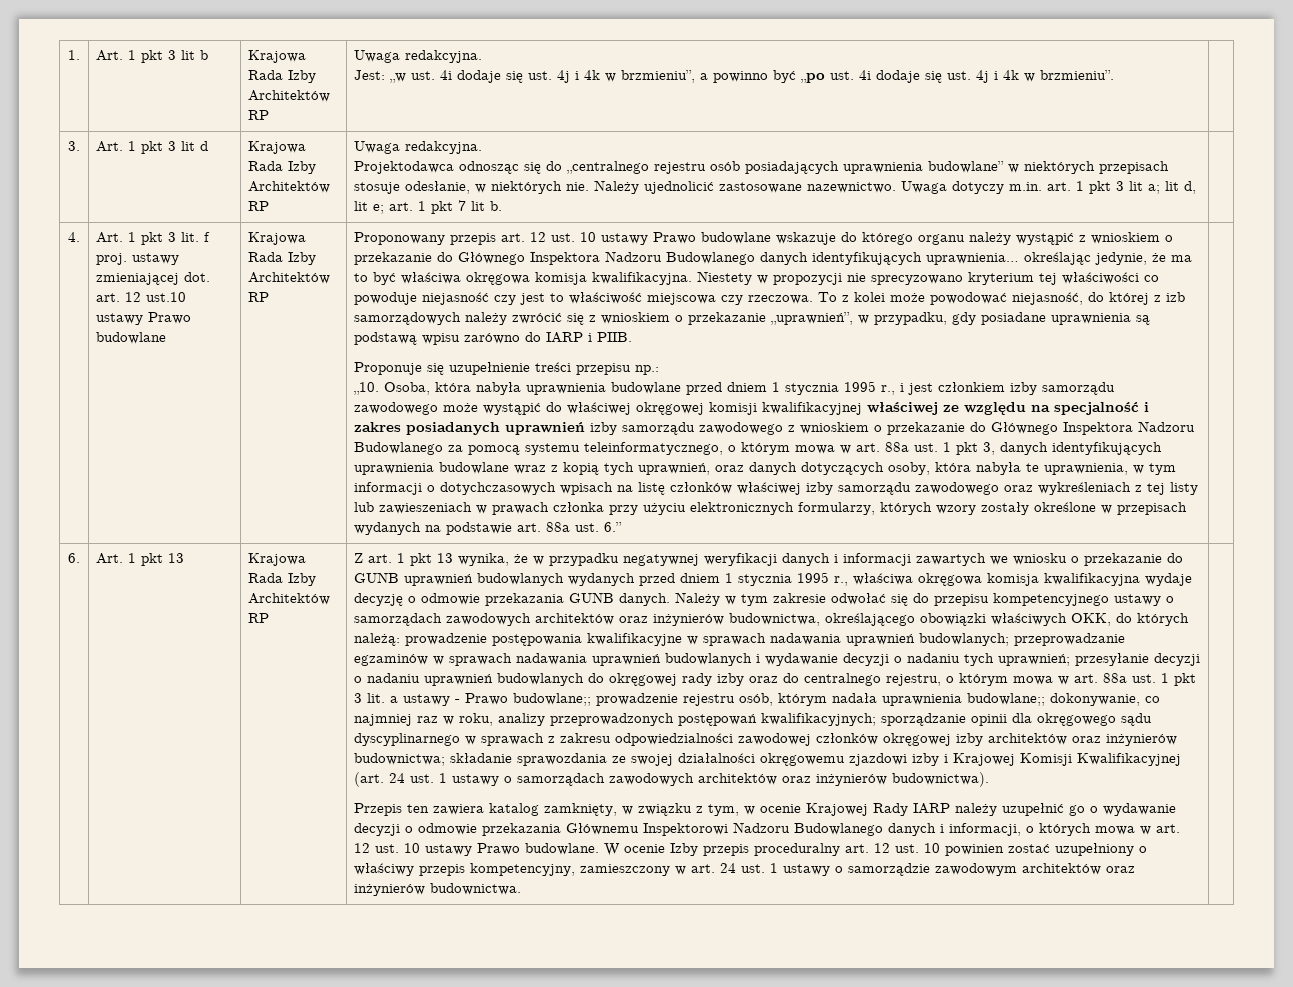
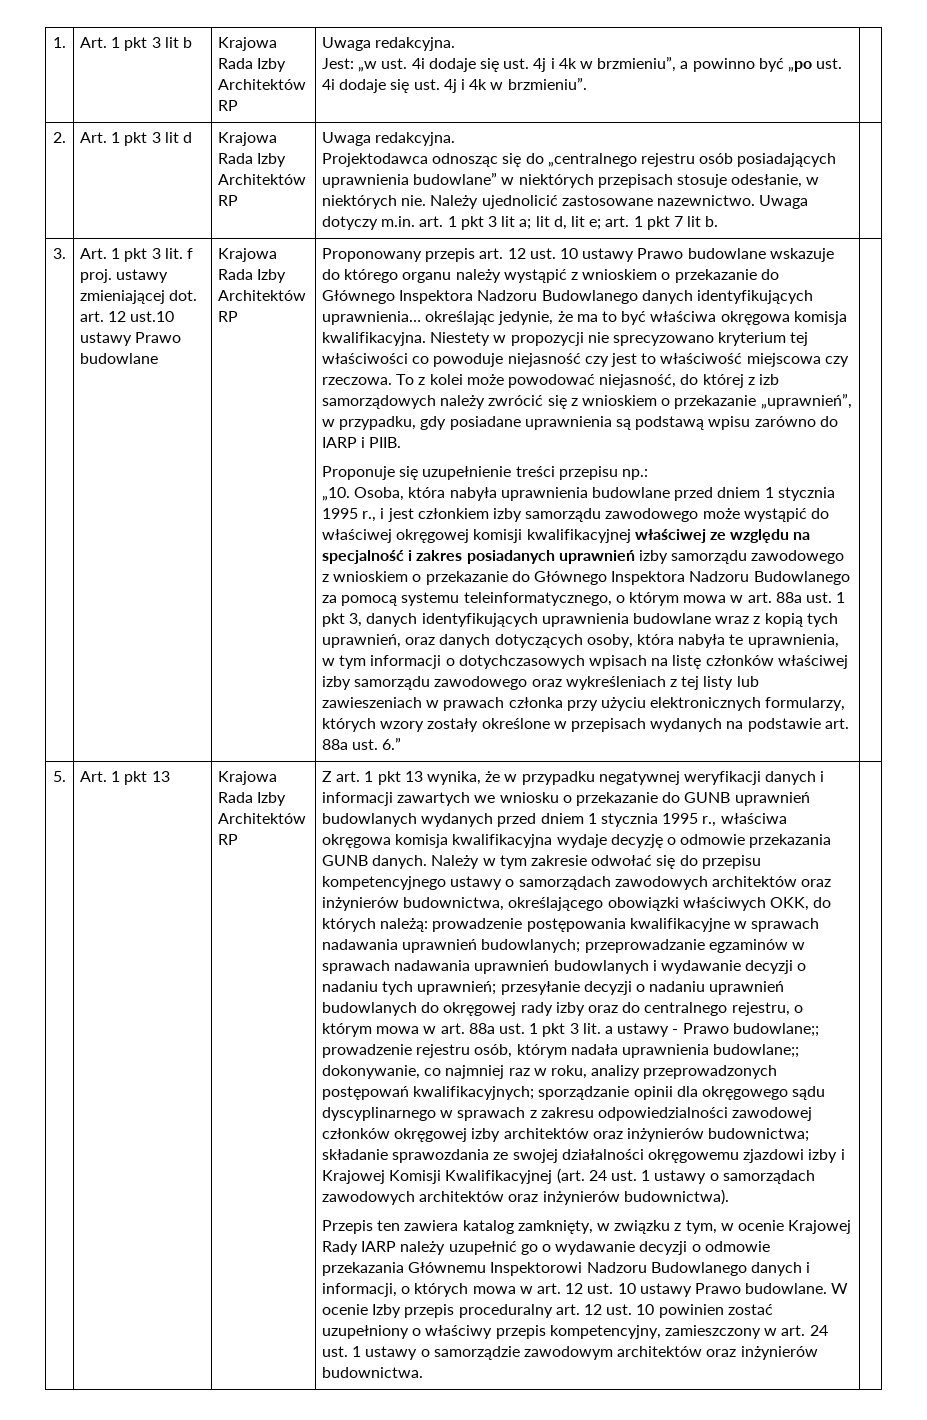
[68,141,80,151] 3. -> [53,132,66,143] 2.
[68,232,80,242] 4. -> [53,248,66,259] 3.
[68,553,80,563] 6. -> [53,771,66,782] 5.

